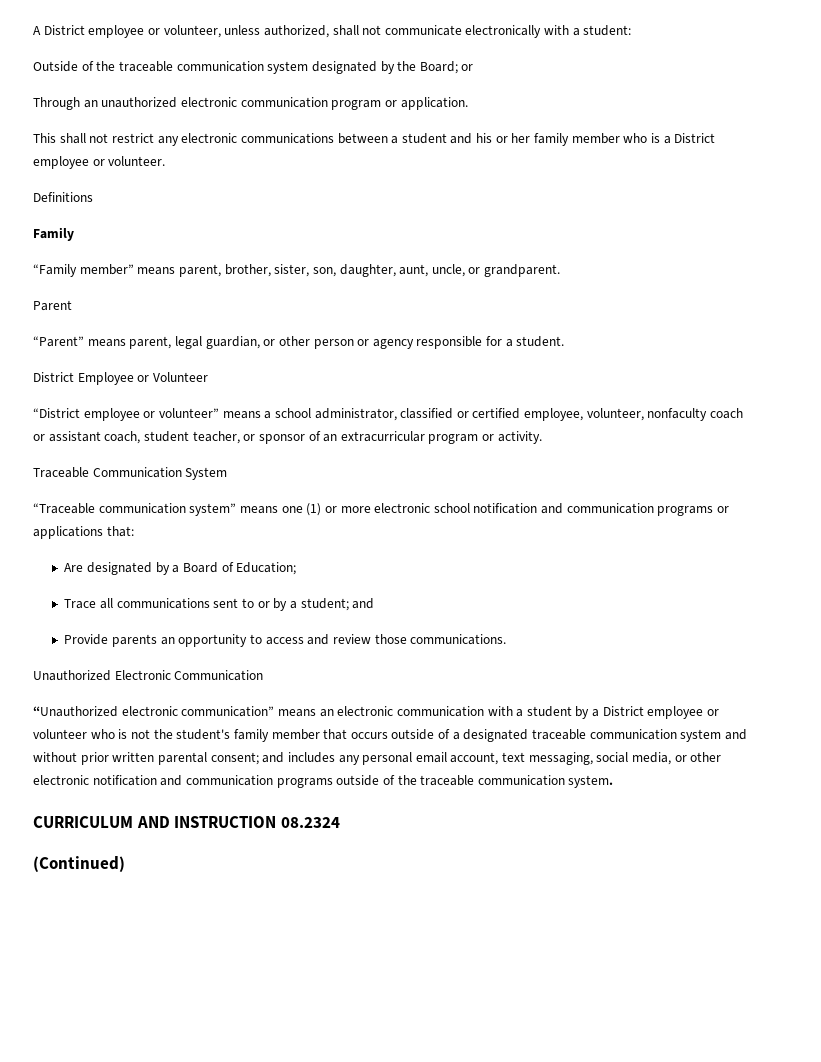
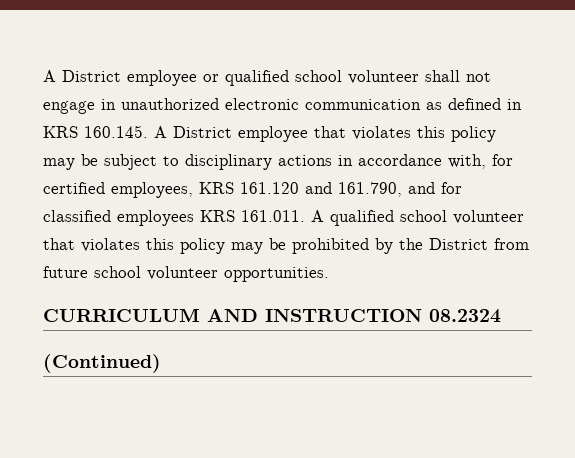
[163,25,632,38] [33,61,474,74] [33,97,468,110] [33,133,716,146] [33,156,166,169] [33,192,93,202] [33,227,74,241] [33,264,561,277] [33,300,72,311] [33,336,565,349] [33,372,208,385] [33,408,744,421] [33,431,542,444] [33,467,228,480] [33,503,730,516] [33,526,134,539] [64,562,297,575] [64,598,375,611] [64,634,507,647] [33,670,264,681] [33,706,720,719] [33,729,747,742] [33,752,722,765] [33,775,614,788] volunteer, unless authorized, shall not communicate electronically with a student: // Outside of the traceable communication system designated by the Board; or // Through an unauthorized electronic communication program or application. // This shall not restrict any electronic communications between a student and his or her family member who is a District employee or volunteer. // Definitions // Family // “Family member” means parent, brother, sister, son, daughter, aunt, uncle, or grandparent. // Parent // “Parent” means parent, legal guardian, or other person or agency responsible for a student. // District Employee or Volunteer // “District employee or volunteer” means a school administrator, classified or certified employee, volunteer, nonfaculty coach or assistant coach, student teacher, or sponsor of an extracurricular program or activity. // Traceable Communication System // “Traceable communication system” means one (1) or more electronic school notification and communication programs or applications that: // Are designated by a Board of Education; // Trace all communications sent to or by a student; and // Provide parents an opportunity to access and review those communications. // Unauthorized Electronic Communication // “Unauthorized electronic communication” means an electronic communication with a student by a District employee or volunteer who is not the student's family member that occurs outside of a designated traceable communication system and without prior written parental consent; and includes any personal email account, text messaging, social media, or other electronic notification and communication programs outside of the traceable communication system. -> [225,70,491,86] [43,98,522,114] [43,125,496,142] [43,154,513,170] [43,182,462,198] [43,210,524,226] [43,238,529,254] [43,266,329,282] qualified school volunteer shall not engage in unauthorized electronic communication as defined in KRS 160.145. A District employee that violates this policy may be subject to disciplinary actions in accordance with, for certified employees, KRS 161.120 and 161.790, and for classified employees KRS 161.011. A qualified school volunteer that violates this policy may be prohibited by the District from future school volunteer opportunities.

